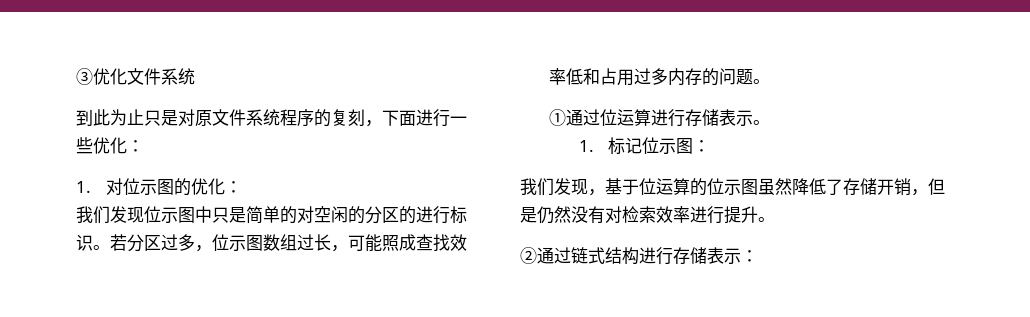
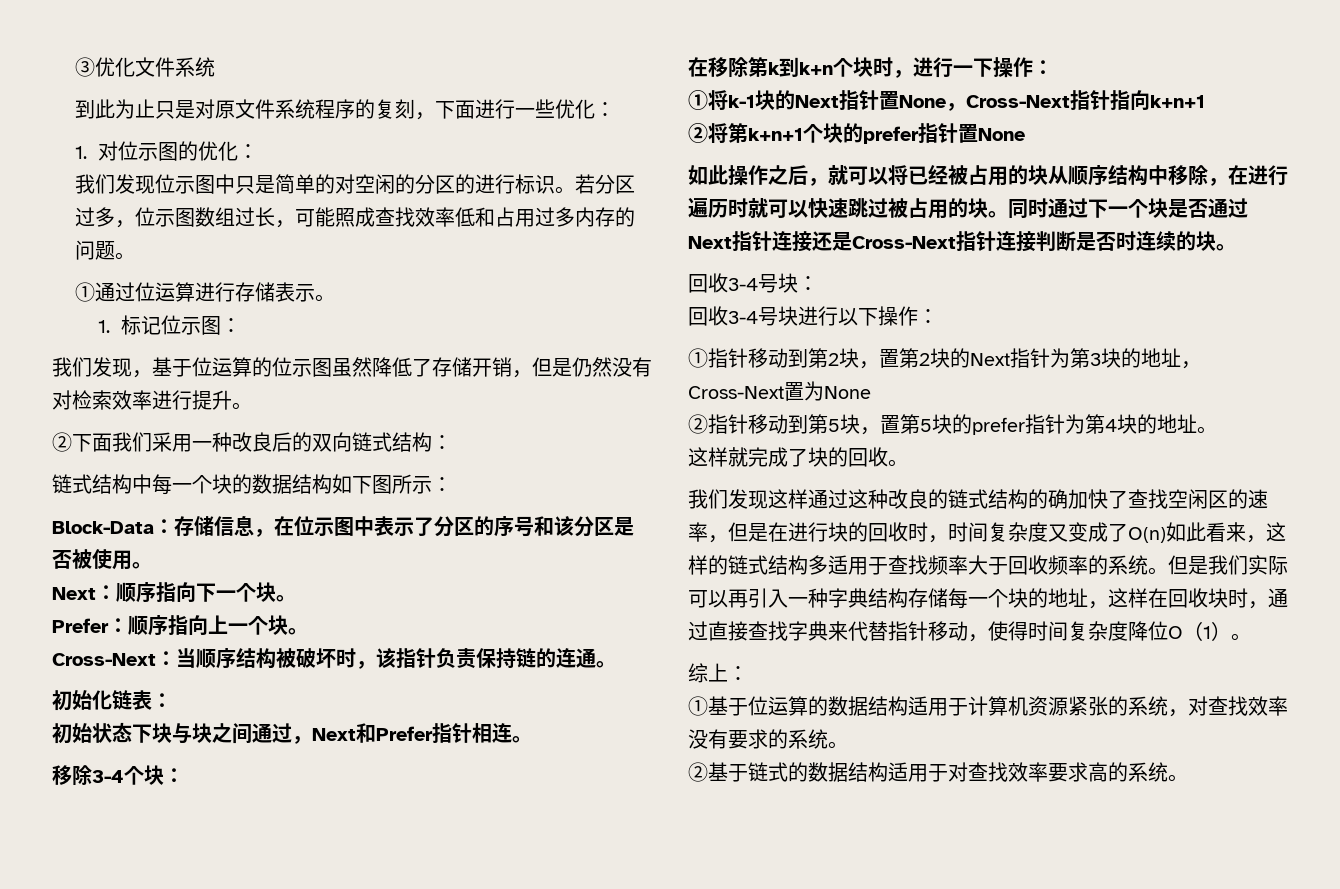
[537,247,758,265] 通过链式结构进行存储表示： -> [72,432,452,452] [52,474,452,495] [52,515,634,537] [52,549,152,570] [52,582,296,603] [52,615,308,636] [52,648,616,669] [52,690,172,711] [52,722,532,744] [52,765,184,785] [688,57,1053,78] [688,90,1205,111] [688,123,1025,144] [688,165,1288,186] [688,198,1248,219] [688,231,1236,252] [688,273,818,293] [688,306,938,326] [688,348,1201,369] [688,381,871,401] [688,414,1217,435] [688,447,908,467] [688,489,1268,509] [688,522,1286,543] [688,555,1288,575] [688,588,1288,609] [688,621,1251,642] [688,663,748,683] [688,696,1288,717] [688,729,848,749] [688,762,1188,782] 下面我们采用一种改良后的双向链式结构： // 链式结构中每一个块的数据结构如下图所示： // Block-Data：存储信息，在位示图中表示了分区的序号和该分区是否被使用。 // Next：顺序指向下一个块。 // Prefer：顺序指向上一个块。 // Cross-Next：当顺序结构被破坏时，该指针负责保持链的连通。 // 初始化链表： // 初始状态下块与块之间通过，Next和Prefer指针相连。 // 移除3-4个块： // 在移除第k到k+n个块时，进行一下操作： // ①将k-1块的Next指针置None，Cross-Next指针指向k+n+1 // ②将第k+n+1个块的prefer指针置None // 如此操作之后，就可以将已经被占用的块从顺序结构中移除，在进行遍历时就可以快速跳过被占用的块。同时通过下一个块是否通过Next指针连接还是Cross-Next指针连接判断是否时连续的块。 // 回收3-4号块： // 回收3-4号块进行以下操作： // ①指针移动到第2块，置第2块的Next指针为第3块的地址，Cross-Next置为None // ②指针移动到第5块，置第5块的prefer指针为第4块的地址。 // 这样就完成了块的回收。 // 我们发现这样通过这种改良的链式结构的确加快了查找空闲区的速率，但是在进行块的回收时，时间复杂度又变成了O(n)如此看来，这样的链式结构多适用于查找频率大于回收频率的系统。但是我们实际可以再引入一种字典结构存储每一个块的地址，这样在回收块时，通过直接查找字典来代替指针移动，使得时间复杂度降位O（1）。 // 综上： // ①基于位运算的数据结构适用于计算机资源紧张的系统，对查找效率没有要求的系统。 // ②基于链式的数据结构适用于对查找效率要求高的系统。

